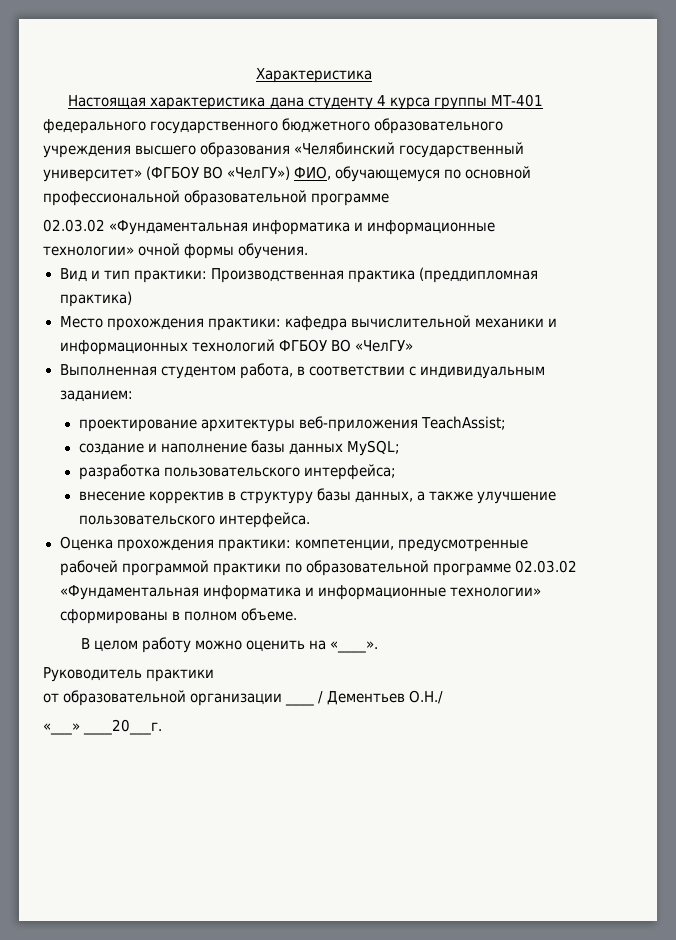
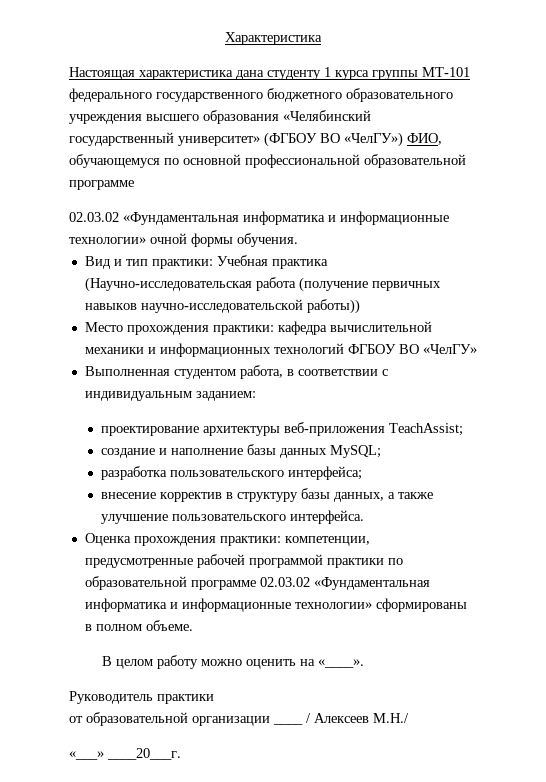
[376,95,386,106] 4 -> [324,67,331,77] 1
[490,94,543,107] МТ-401 -> [422,67,470,77] МТ-101
[210,267,538,283] [59,291,132,307] Производственная практика (преддипломная практика) -> [216,255,328,269] [84,277,441,292] [84,299,360,314] Учебная практика (Научно-исследовательская работа (получение первичных навыков научно-исследовательской работы))
[327,690,444,705] Дементьев О.Н./ -> [314,713,409,723] Алексеев М.Н./

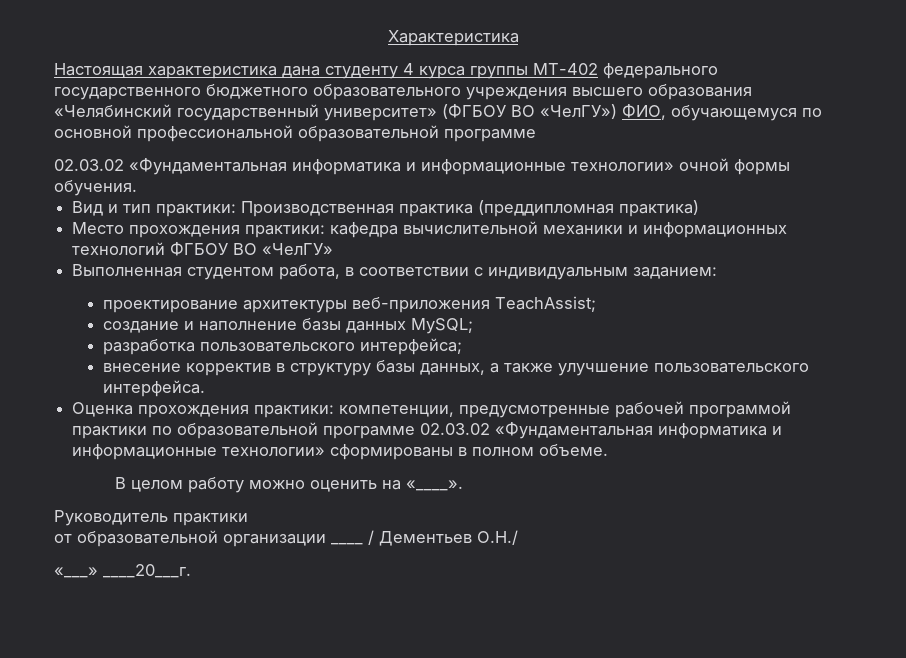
[324,67,331,77] 1 -> [403,63,414,75] 4
[422,67,470,77] МТ-101 -> [533,63,598,75] МТ-402
[216,255,328,269] [84,277,441,292] [84,299,360,314] Учебная практика (Научно-исследовательская работа (получение первичных навыков научно-исследовательской работы)) -> [241,200,700,217] Производственная практика (преддипломная практика)
[314,713,409,723] Алексеев М.Н./ -> [379,530,518,546] Дементьев О.Н./

